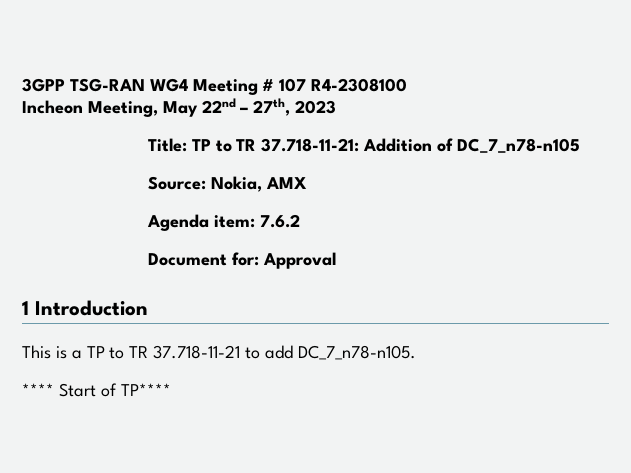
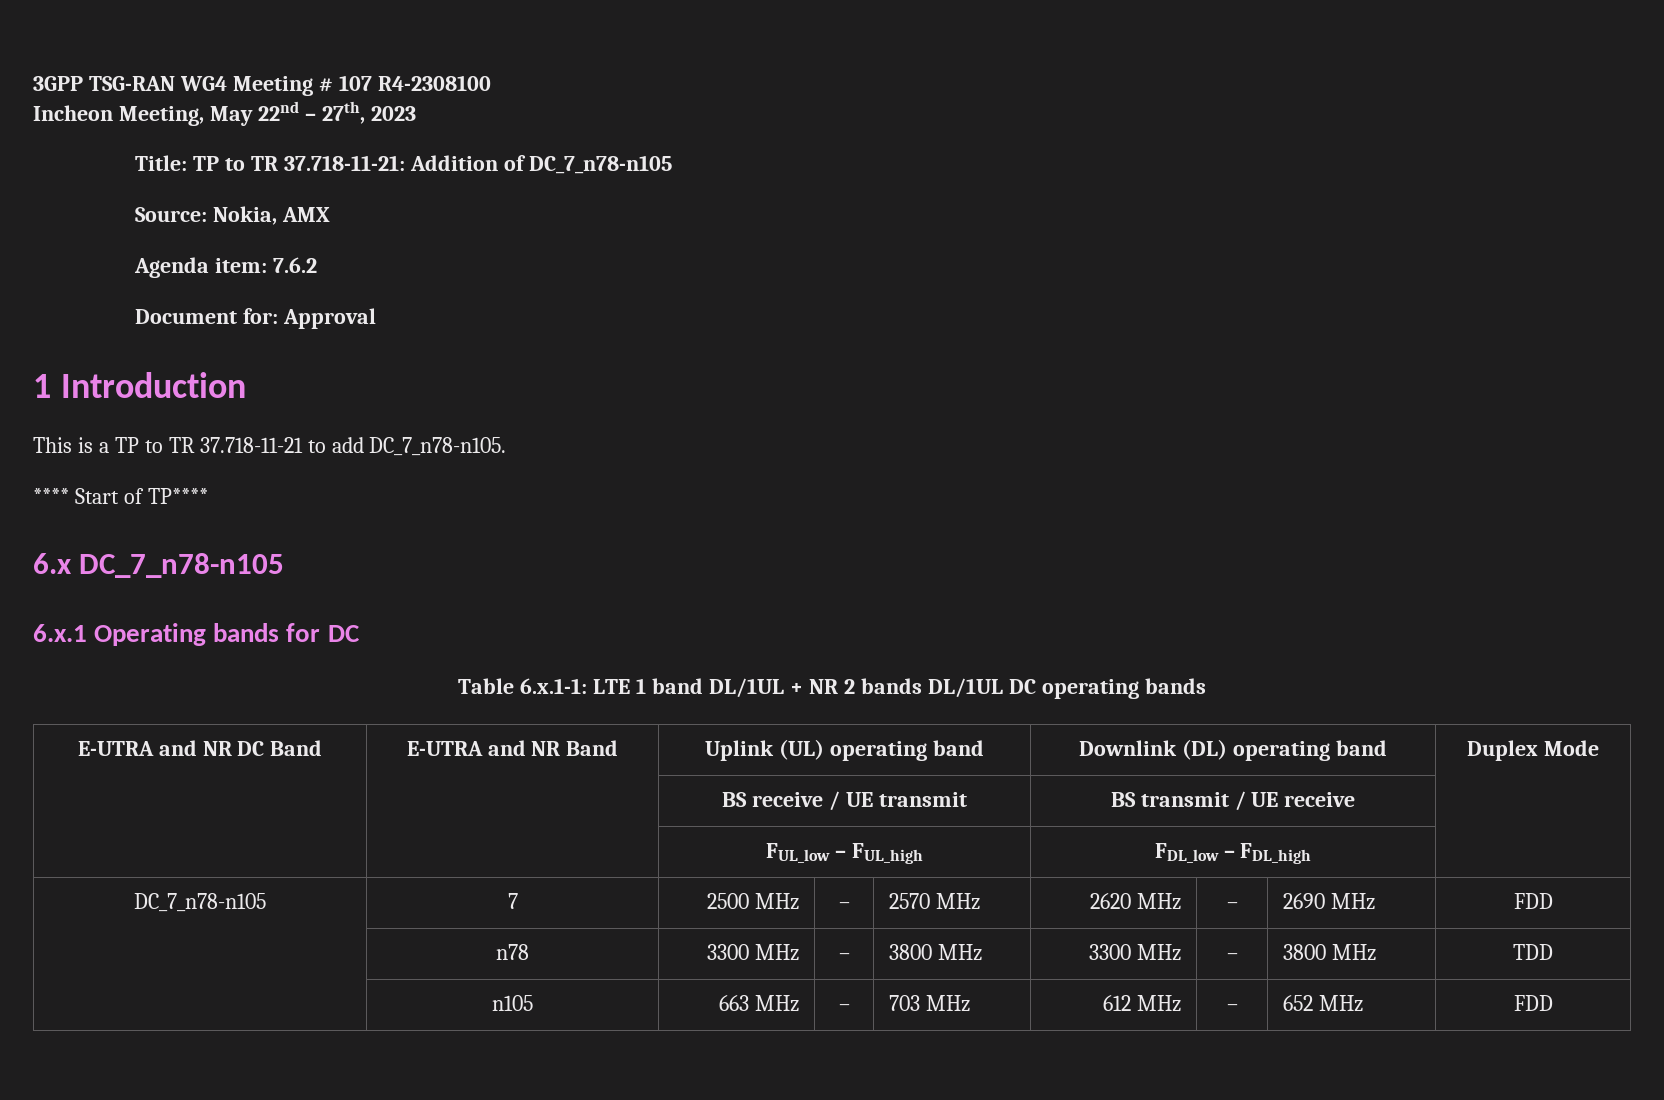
(171, 389) none -> [33,553,285,578] [33,623,360,646] [458,678,1206,699] [77,740,323,756] [406,740,619,756] [705,739,984,761] [1079,739,1387,761] [1467,740,1599,761] [722,791,967,811] [1110,791,1356,811] [766,843,923,864] [1154,843,1312,864] [134,893,266,912] [507,893,518,909] [707,893,800,910] [838,902,850,909] [888,893,980,910] [1090,893,1182,910] [1226,902,1238,909] [1282,893,1375,910] [1513,893,1553,909] [496,944,529,960] [707,944,800,961] [838,953,850,960] [888,944,982,961] [1089,944,1182,961] [1226,953,1238,960] [1282,944,1376,961] [1513,944,1553,960] [492,995,533,1011] [719,995,800,1012] [838,1004,850,1011] [888,995,970,1012] [1103,995,1182,1012] [1226,1004,1238,1011] [1282,995,1363,1012] [1513,995,1553,1011] // 6.x DC_7_n78-n105 // 6.x.1 Operating bands for DC // Table 6.x.1-1: LTE 1 band DL/1UL + NR 2 bands DL/1UL DC operating bands // E-UTRA and NR DC Band | E-UTRA and NR Band | Uplink (UL) operating band | Downlink (DL) operating band | Duplex Mode // | | BS receive / UE transmit | BS transmit / UE receive | // | | FUL_low – FUL_high | FDL_low – FDL_high | // DC_7_n78-n105 | 7 | 2500 MHz | – | 2570 MHz | 2620 MHz | – | 2690 MHz | FDD // | n78 | 3300 MHz | – | 3800 MHz | 3300 MHz | – | 3800 MHz | TDD // | n105 | 663 MHz | – | 703 MHz | 612 MHz | – | 652 MHz | FDD

